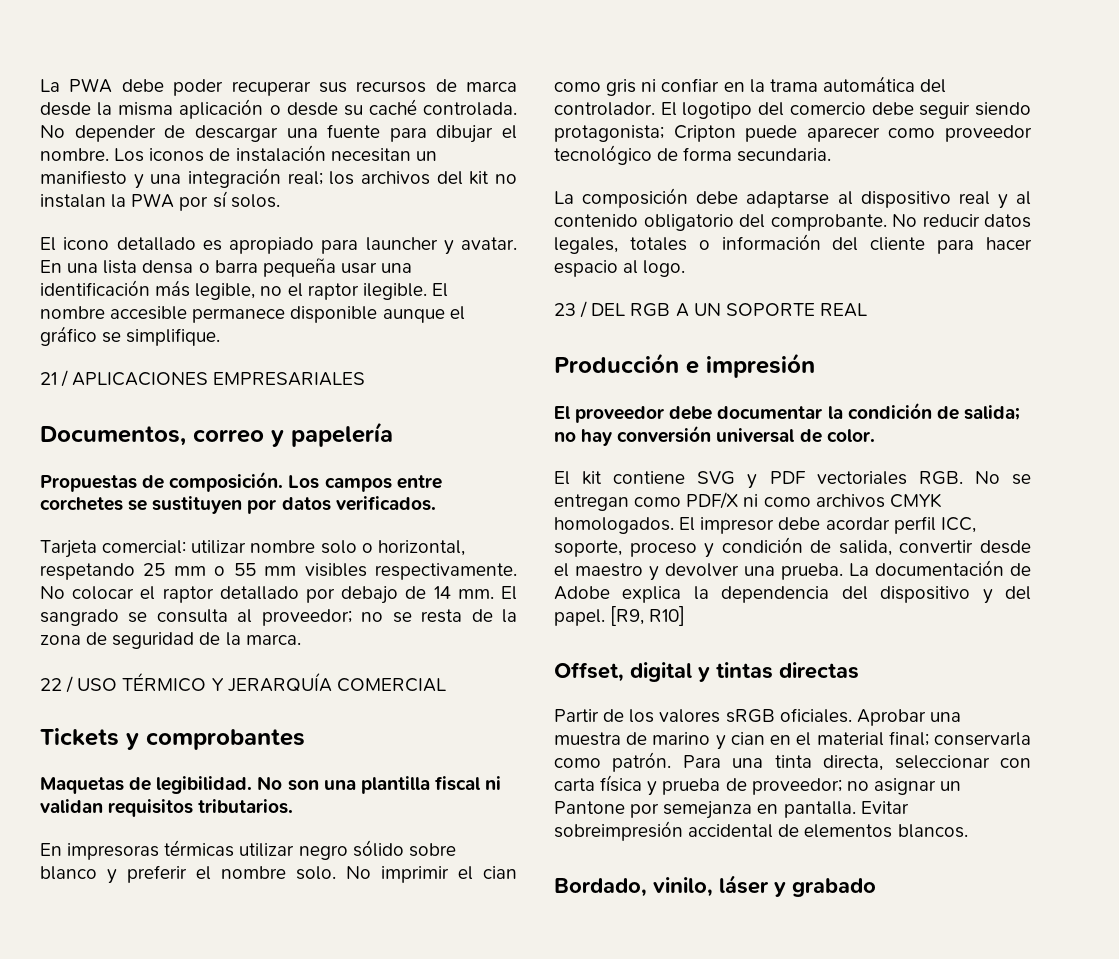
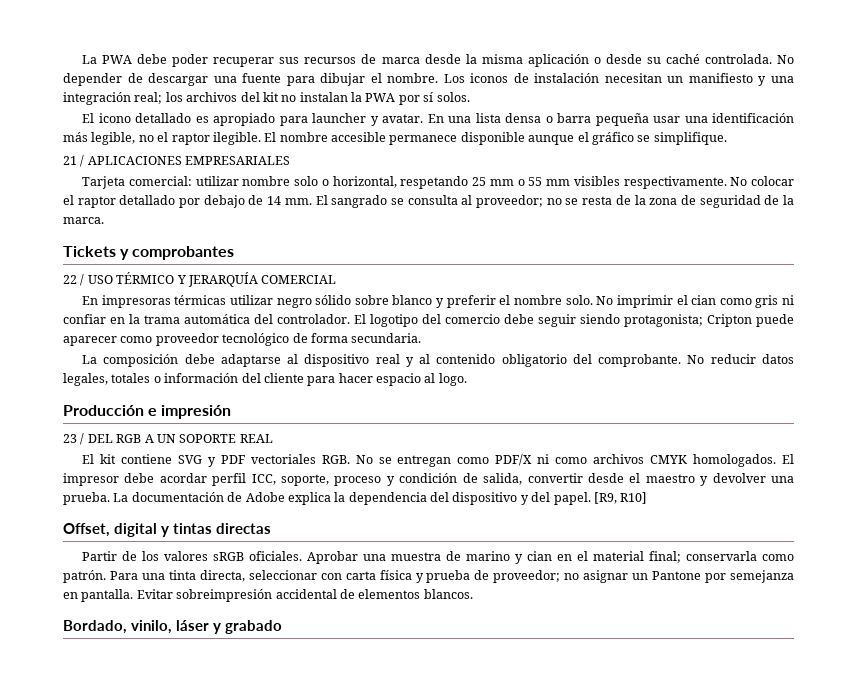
[40,422,393,447] [40,471,442,492] [40,496,436,514] // Documentos, correo y papelería // Propuestas de composición. Los campos entre corchetes se sustituyen por datos verificados. -> (291, 160) none
(301, 639) none -> [63,246,235,260] // Tickets y comprobantes
[40,728,305,750] [40,776,502,794] [40,799,294,817] // Tickets y comprobantes // Maquetas de legibilidad. No son una plantilla fiscal ni validan requisitos tributarios. -> (337, 279) none
(686, 268) none -> [63,405,232,419] // Producción e impresión
[554,353,815,378] [554,402,1020,423] [554,425,875,446] // Producción e impresión // El proveedor debe documentar la condición de salida; no hay conversión universal de color. -> (273, 438) none

